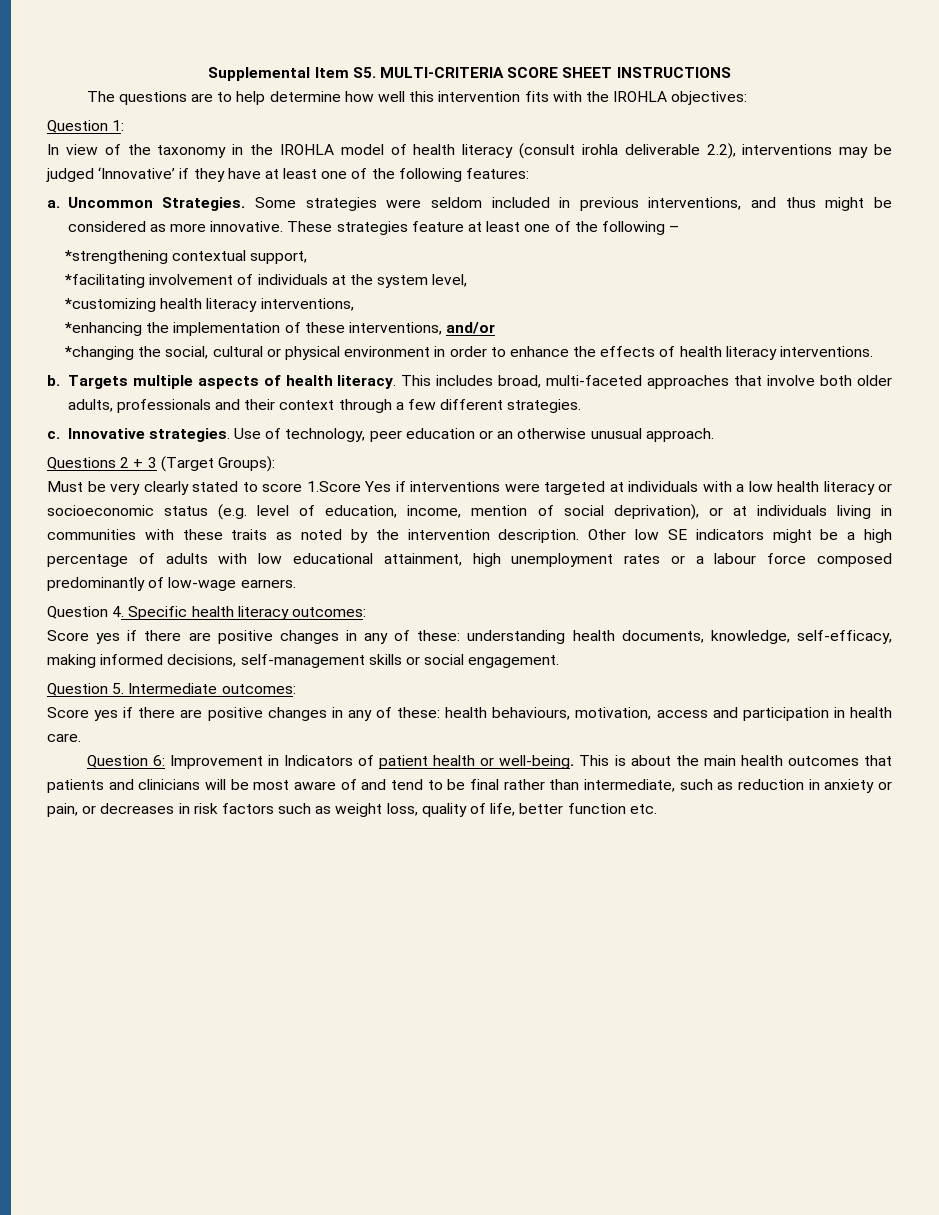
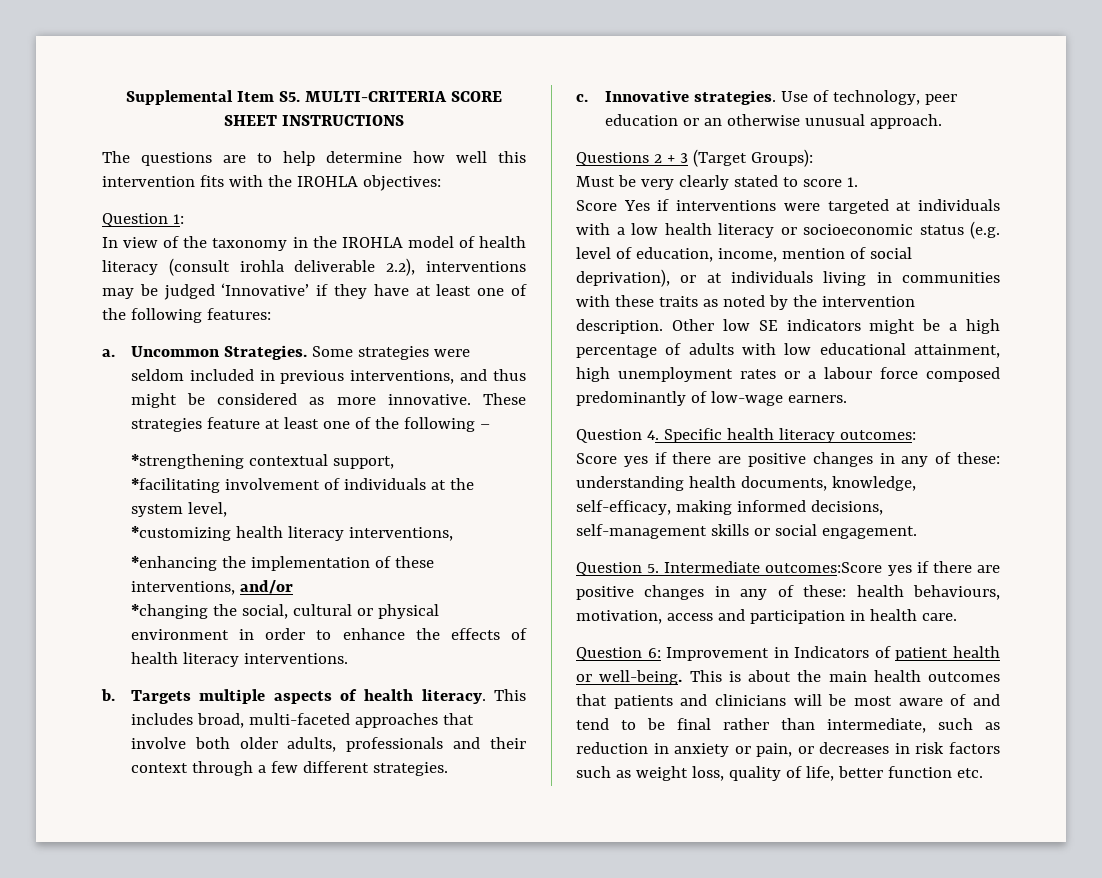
[306,481,361,492] 1.Score -> [846,177,858,187] [576,200,617,211] 1. // Score
[221,684,296,694] [47,707,89,718] outcomes: // Score -> [765,562,883,573] outcomes:Score

